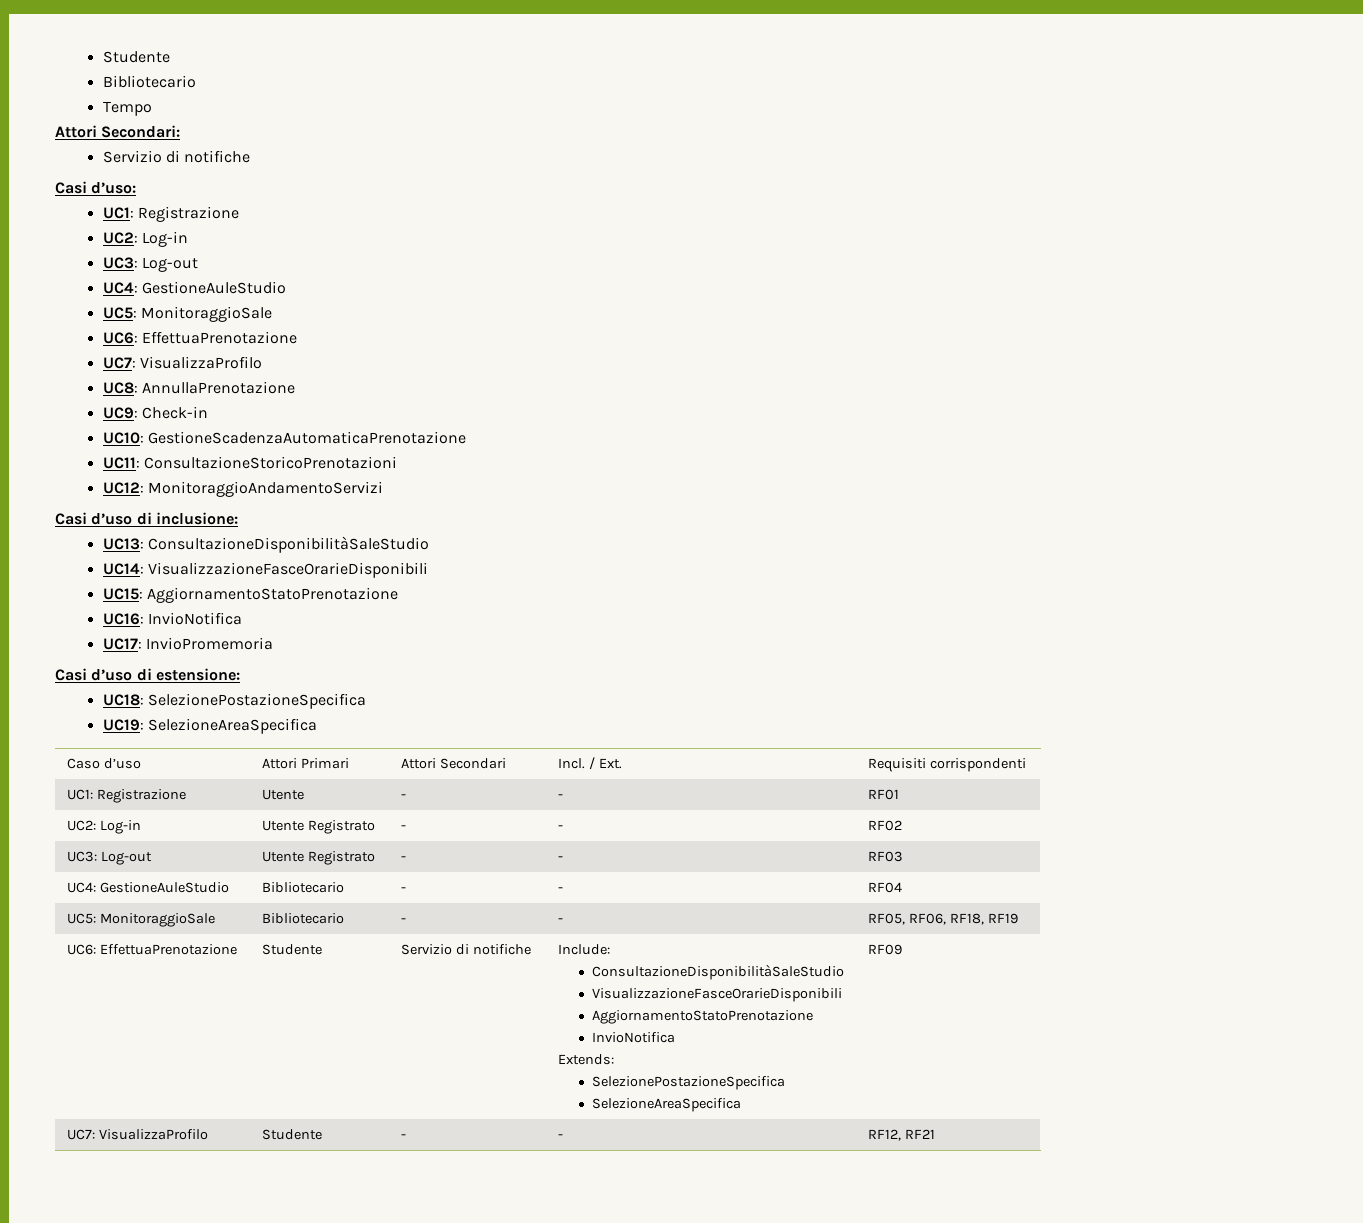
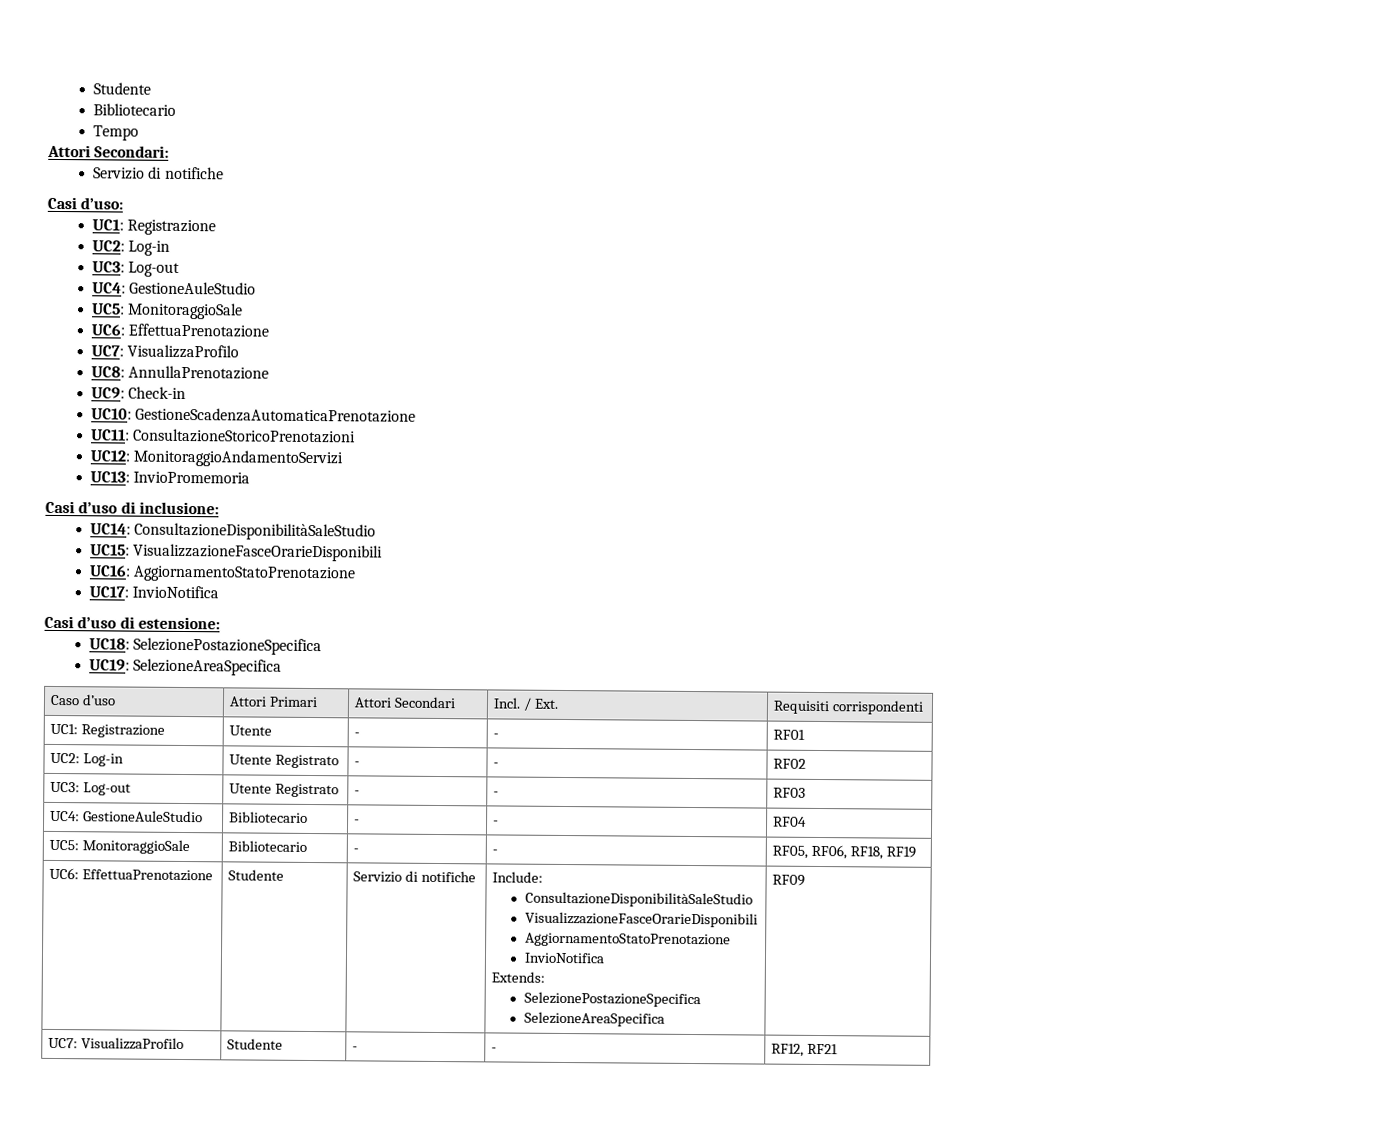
(384, 489) none -> [89,471,251,484] // UC13: InvioPromemoria
[102,536,430,553] [102,562,429,578] [102,587,399,603] [102,612,243,625] [102,637,274,650] UC13: ConsultazioneDisponibilitàSaleStudio // UC14: VisualizzazioneFasceOrarieDisponibili // UC15: AggiornamentoStatoPrenotazione // UC16: InvioNotifica // UC17: InvioPromemoria -> [89,522,377,541] [89,543,384,562] [88,565,357,583] [88,585,220,599] UC14: ConsultazioneDisponibilitàSaleStudio // UC15: VisualizzazioneFasceOrarieDisponibili // UC16: AggiornamentoStatoPrenotazione // UC17: InvioNotifica

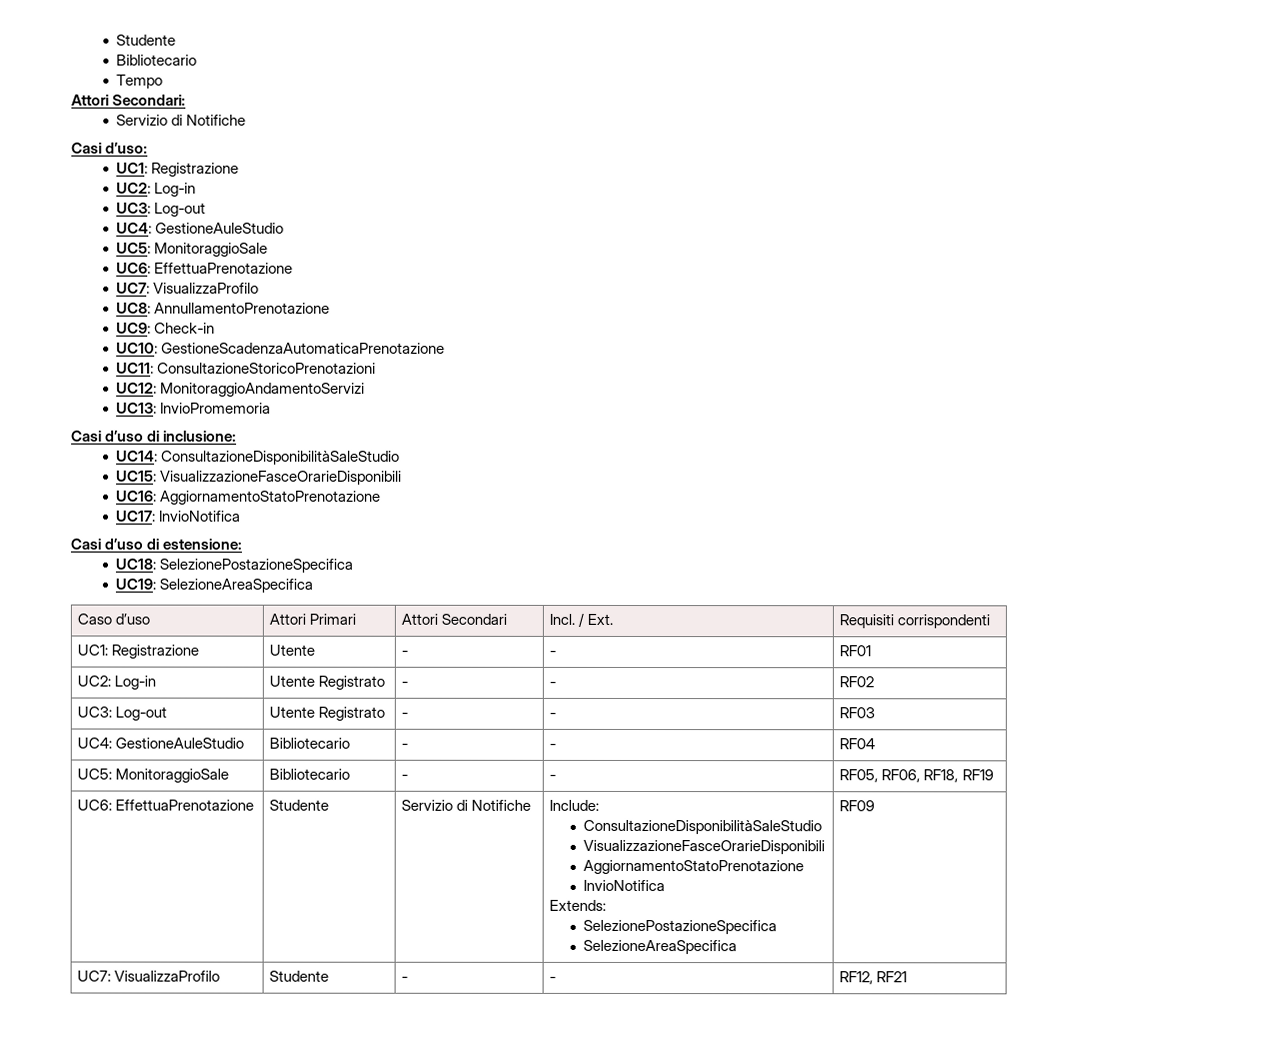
[164,166,224,180] notifiche -> [186,114,247,126] Notifiche
[128,365,270,380] AnnullaPrenotazione -> [154,302,331,314] AnnullamentoPrenotazione
[420,870,476,883] notifiche -> [471,799,532,811] Notifiche

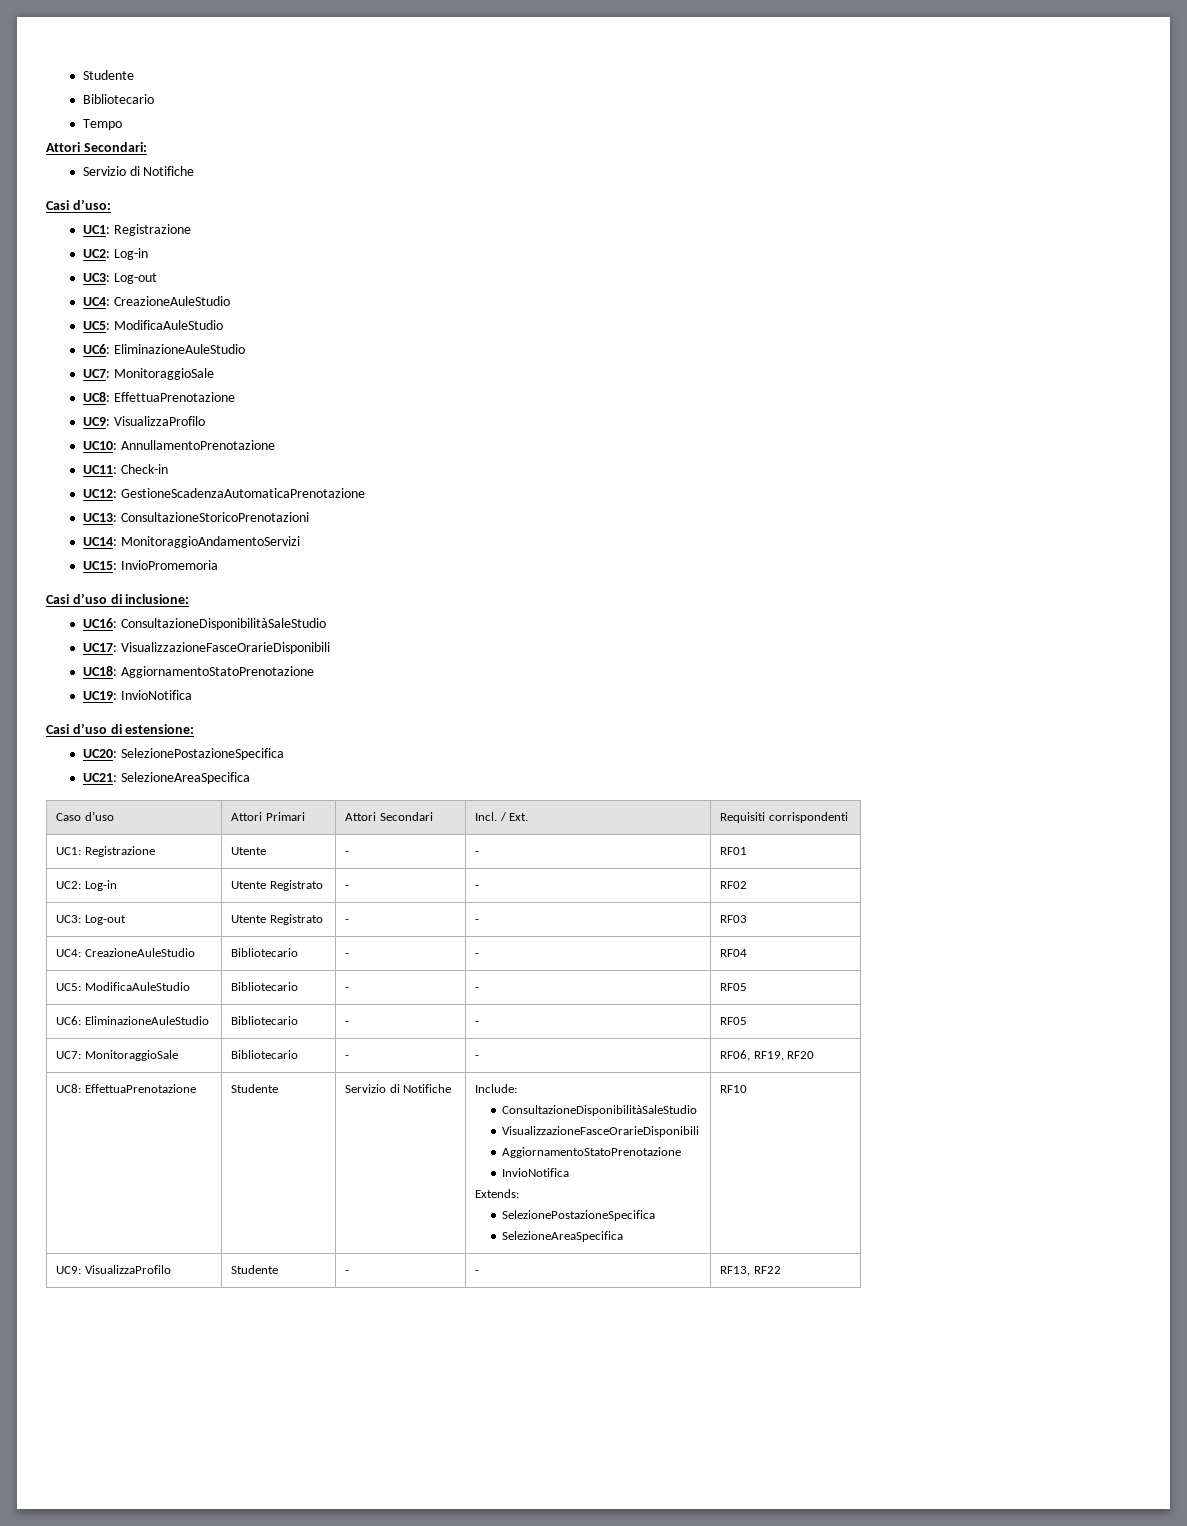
[155,222,285,234] [116,242,152,254] GestioneAuleStudio // UC5: -> [113,296,230,306] [82,320,223,330] [82,344,245,354] [82,369,110,378] CreazioneAuleStudio // UC5: ModificaAuleStudio // UC6: EliminazioneAuleStudio // UC7:
[116,262,152,274] UC6: -> [82,392,110,402] UC8:
[116,282,151,294] UC7: -> [82,417,110,426] UC9:
[116,302,152,314] UC8: -> [82,441,117,450] UC10:
[116,322,152,334] UC9: -> [82,465,117,474] UC11:
[116,342,159,354] UC10: -> [82,489,117,498] UC12:
[116,362,155,374] UC11: -> [82,513,117,522] UC13:
[116,382,158,394] UC12: -> [82,537,117,546] UC14:
[116,402,158,414] UC13: -> [82,561,117,570] UC15:
[116,450,401,465] [116,470,403,485] [116,490,382,505] [116,510,157,522] UC14: ConsultazioneDisponibilitàSaleStudio // UC15: VisualizzazioneFasceOrarieDisponibili // UC16: AggiornamentoStatoPrenotazione // UC17: -> [82,618,326,630] [82,642,330,654] [82,666,314,678] [82,691,117,700] UC16: ConsultazioneDisponibilitàSaleStudio // UC17: VisualizzazioneFasceOrarieDisponibili // UC18: AggiornamentoStatoPrenotazione // UC19:
[115,558,354,573] [115,578,157,590] UC18: SelezionePostazioneSpecifica // UC19: -> [82,748,284,760] [82,773,117,782] UC20: SelezionePostazioneSpecifica // UC21:
[115,737,245,749] GestioneAuleStudio -> [84,948,195,957] CreazioneAuleStudio
(113, 774) none -> [84,982,190,991] [231,982,299,991] [345,987,350,991] [475,987,480,991] [720,983,748,991] [56,1016,209,1025] [231,1016,299,1025] [345,1021,350,1025] [475,1021,480,1025] [720,1017,748,1025] [56,1051,82,1059] ModificaAuleStudio | Bibliotecario | - | - | RF05 // UC6: EliminazioneAuleStudio | Bibliotecario | - | - | RF05 // UC7:
[839,769,994,783] [77,799,113,811] RF05, RF06, RF18, RF19 // UC6: -> [720,1050,815,1061] [56,1084,82,1093] RF06, RF19, RF20 // UC8:
[839,800,876,812] [77,970,112,982] RF09 // UC7: -> [720,1085,748,1093] [56,1266,82,1274] RF10 // UC9:
[839,971,908,985] RF12, RF21 -> [720,1266,781,1276] RF13, RF22

